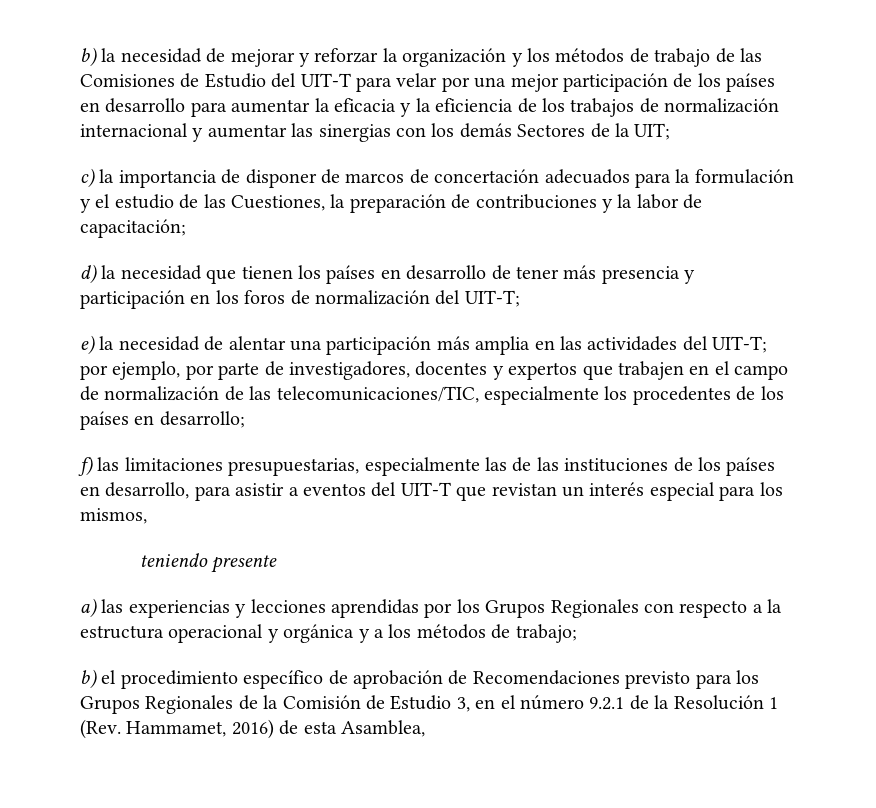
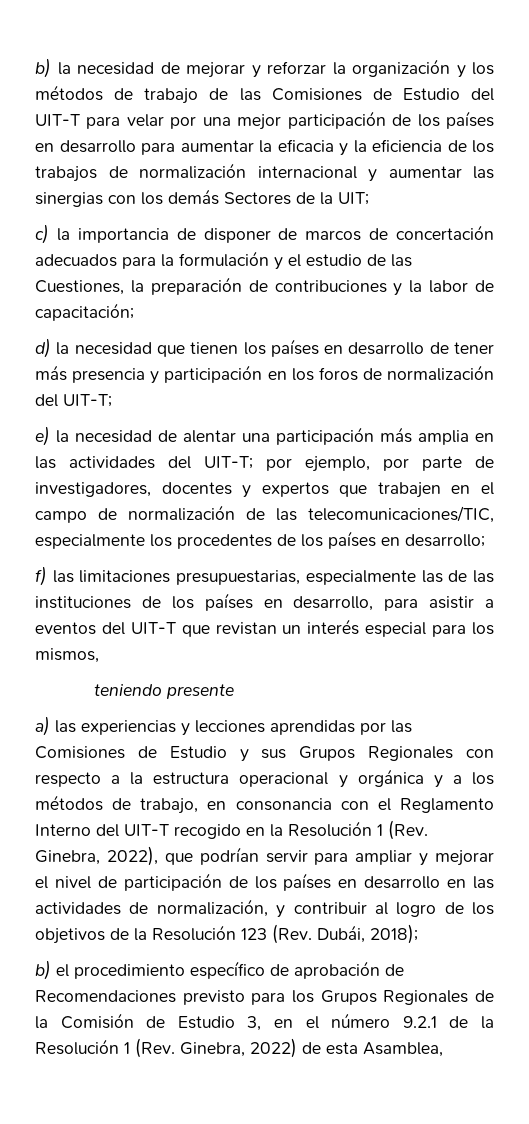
[456,599,480,613] los -> [391,720,412,733] [35,746,287,762] las Comisiones de Estudio y sus
[515,624,577,643] trabajo; -> [140,798,495,814] [35,820,428,840] [35,846,494,866] [35,873,494,891] [35,899,494,918] [35,924,418,944] trabajo, en consonancia con el Reglamento Interno del UIT-T recogido en la Resolución 1 (Rev. Ginebra, 2022), que podrían servir para ampliar y mejorar el nivel de participación de los países en desarrollo en las actividades de normalización, y contribuir al logro de los objetivos de la Resolución 123 (Rev. Dubái, 2018);
[126,719,274,739] Hammamet, 2016) -> [180,1038,297,1058] Ginebra, 2022)

